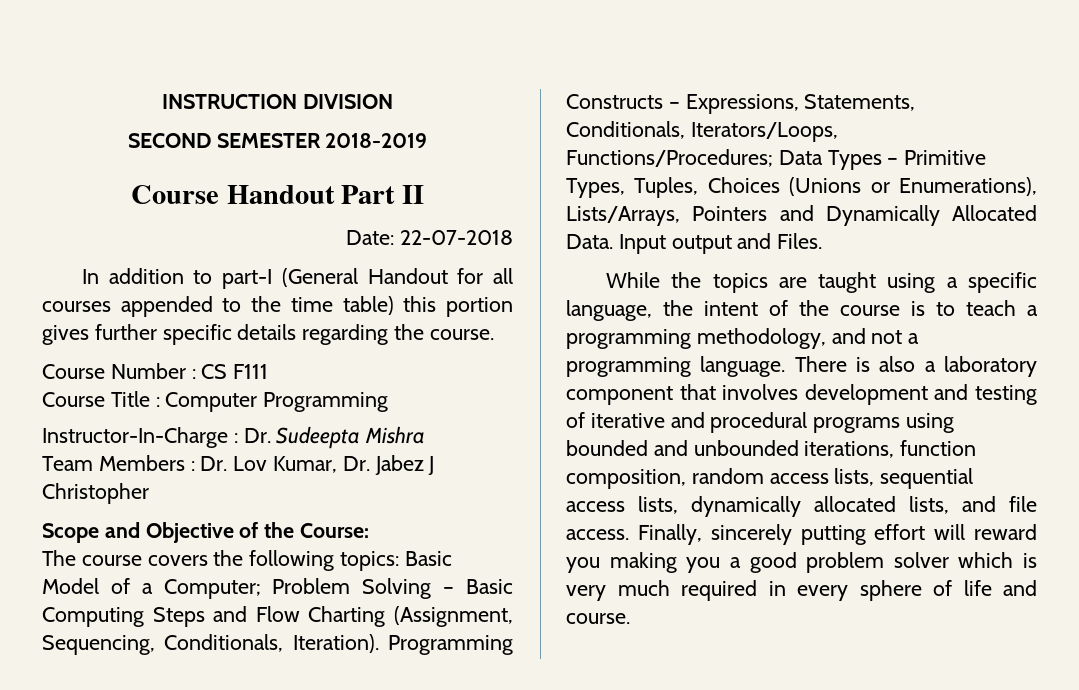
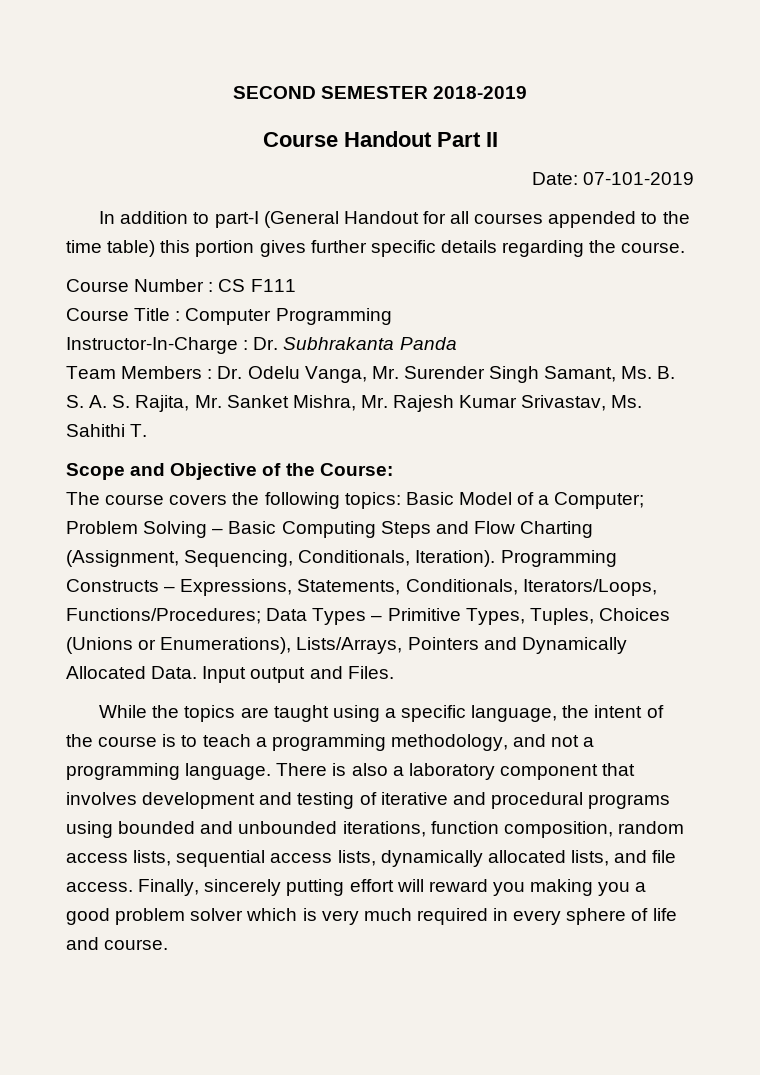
[162,94,393,109] INSTRUCTION DIVISION // -> (232, 92) none
[400,230,513,245] 22-07-2018 -> [583,172,694,185] 07-101-2019
[276,426,426,449] Sudeepta Mishra -> [283,337,457,350] Subhrakanta Panda
[233,455,435,475] [42,483,149,504] Lov Kumar, Dr. Jabez J Christopher -> [247,366,676,383] [66,395,643,412] [66,424,148,437] Odelu Vanga, Mr. Surender Singh Samant, Ms. B. S. A. S. Rajita, Mr. Sanket Mishra, Mr. Rajesh Kumar Srivastav, Ms. Sahithi T.

